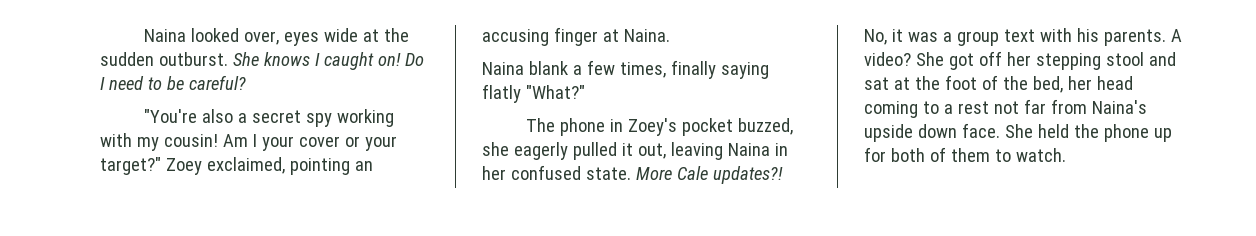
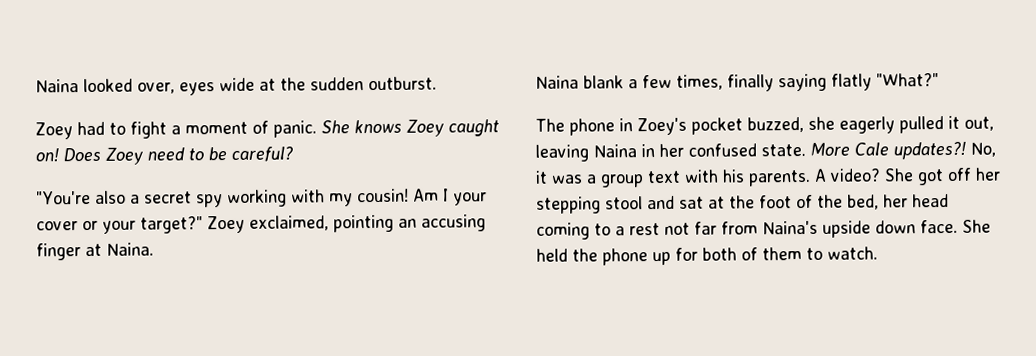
(228, 59) none -> [35,120,317,140] // Zoey had to fight a moment of panic.
[314,53,320,66] I -> [406,119,444,137] Zoey
[404,53,424,66] [100,77,105,90] Do I -> [63,147,143,165] Does Zoey

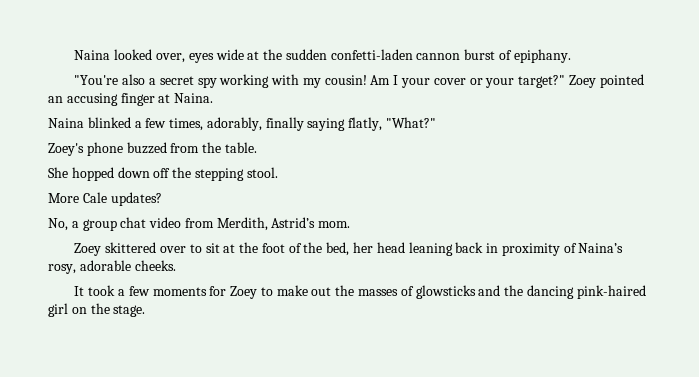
[368,76,437,91] [35,119,499,140] [35,146,293,165] outburst. // Zoey had to fight a moment of panic. She knows Zoey caught on! Does Zoey need to be careful? -> [330,49,571,63] confetti-laden cannon burst of epiphany.
[249,214,394,233] exclaimed, pointing -> [599,74,644,88] pointed
[583,75,624,89] blank -> [87,117,131,128] blinked
(723, 82) none -> [206,117,262,131] adorably,
[831,73,872,91] flatly -> [348,117,383,131] flatly,
[535,115,994,136] [535,141,996,162] [535,167,1001,188] [536,195,704,214] The phone in Zoey's pocket buzzed, she eagerly pulled it out, leaving Naina in her confused state. More Cale updates?! No, it was a group text with his parents. A video? She got off her stepping stool and sat -> [48,142,257,156] [48,167,278,181] [48,192,162,206] [48,217,351,231] [74,242,220,256] Zoey's phone buzzed from the table. // She hopped down off the stepping stool. // More Cale updates? // No, a group chat video from Merdith, Astrid’s mom. // Zoey skittered over to sit
[536,219,991,240] [536,246,878,266] coming to a rest not far from Naina's upside down face. She held the phone up for both of them to watch. -> [408,242,624,256] [48,260,176,274] [74,285,646,299] [48,303,146,317] leaning back in proximity of Naina’s rosy, adorable cheeks. // It took a few moments for Zoey to make out the masses of glowsticks and the dancing pink-haired girl on the stage.

